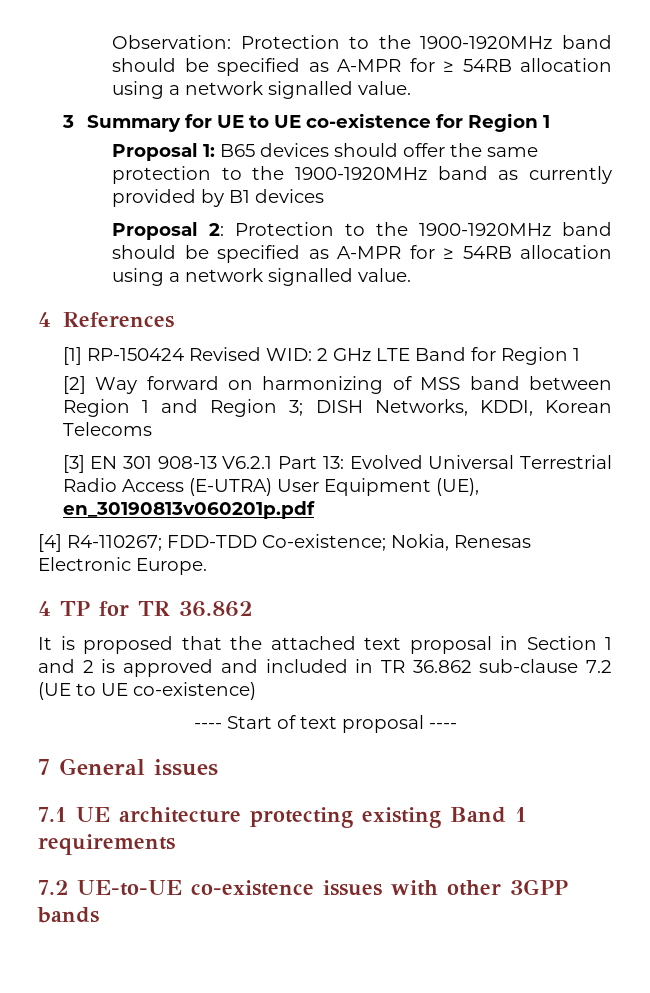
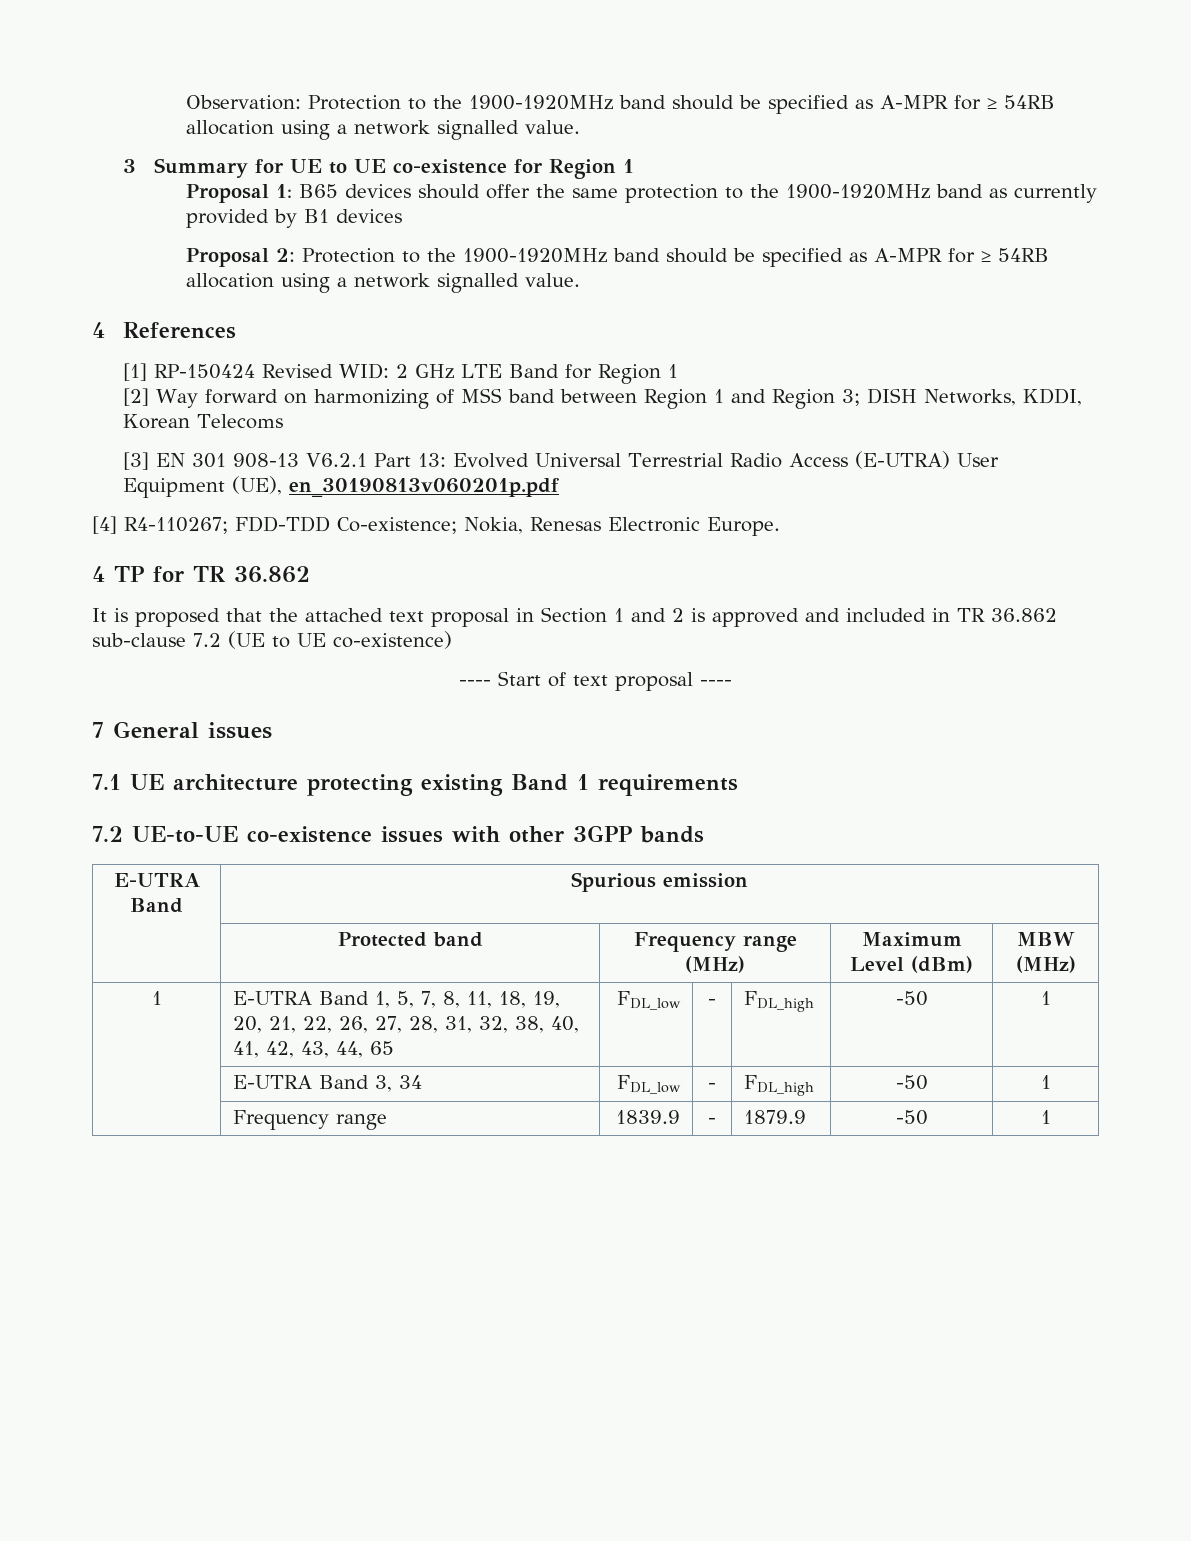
(99, 915) none -> [113,873,200,887] [130,898,183,913] [571,872,748,892] [337,932,483,947] [633,932,797,952] [685,956,745,973] [861,932,962,947] [850,956,973,973] [1017,932,1075,946] [1015,956,1076,973] [151,991,162,1005] [232,991,560,1008] [232,1016,579,1033] [232,1041,394,1058] [617,991,682,1010] [708,999,716,1005] [743,991,814,1012] [895,991,928,1006] [1040,991,1051,1005] [232,1075,422,1092] [617,1075,682,1094] [708,1083,716,1089] [743,1075,814,1096] [895,1075,928,1090] [1040,1075,1051,1089] [232,1110,387,1130] [616,1110,681,1124] [708,1118,716,1124] [743,1110,806,1124] [895,1110,928,1125] [1040,1110,1051,1124] // E-UTRA Band | Spurious emission // | Protected band | Frequency range (MHz) | Maximum Level (dBm) | MBW (MHz) // 1 | E-UTRA Band 1, 5, 7, 8, 11, 18, 19, 20, 21, 22, 26, 27, 28, 31, 32, 38, 40, 41, 42, 43, 44, 65 | FDL_low | - | FDL_high | -50 | 1 // | E-UTRA Band 3, 34 | FDL_low | - | FDL_high | -50 | 1 // | Frequency range | 1839.9 | - | 1879.9 | -50 | 1

